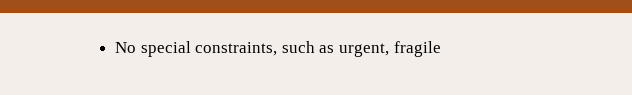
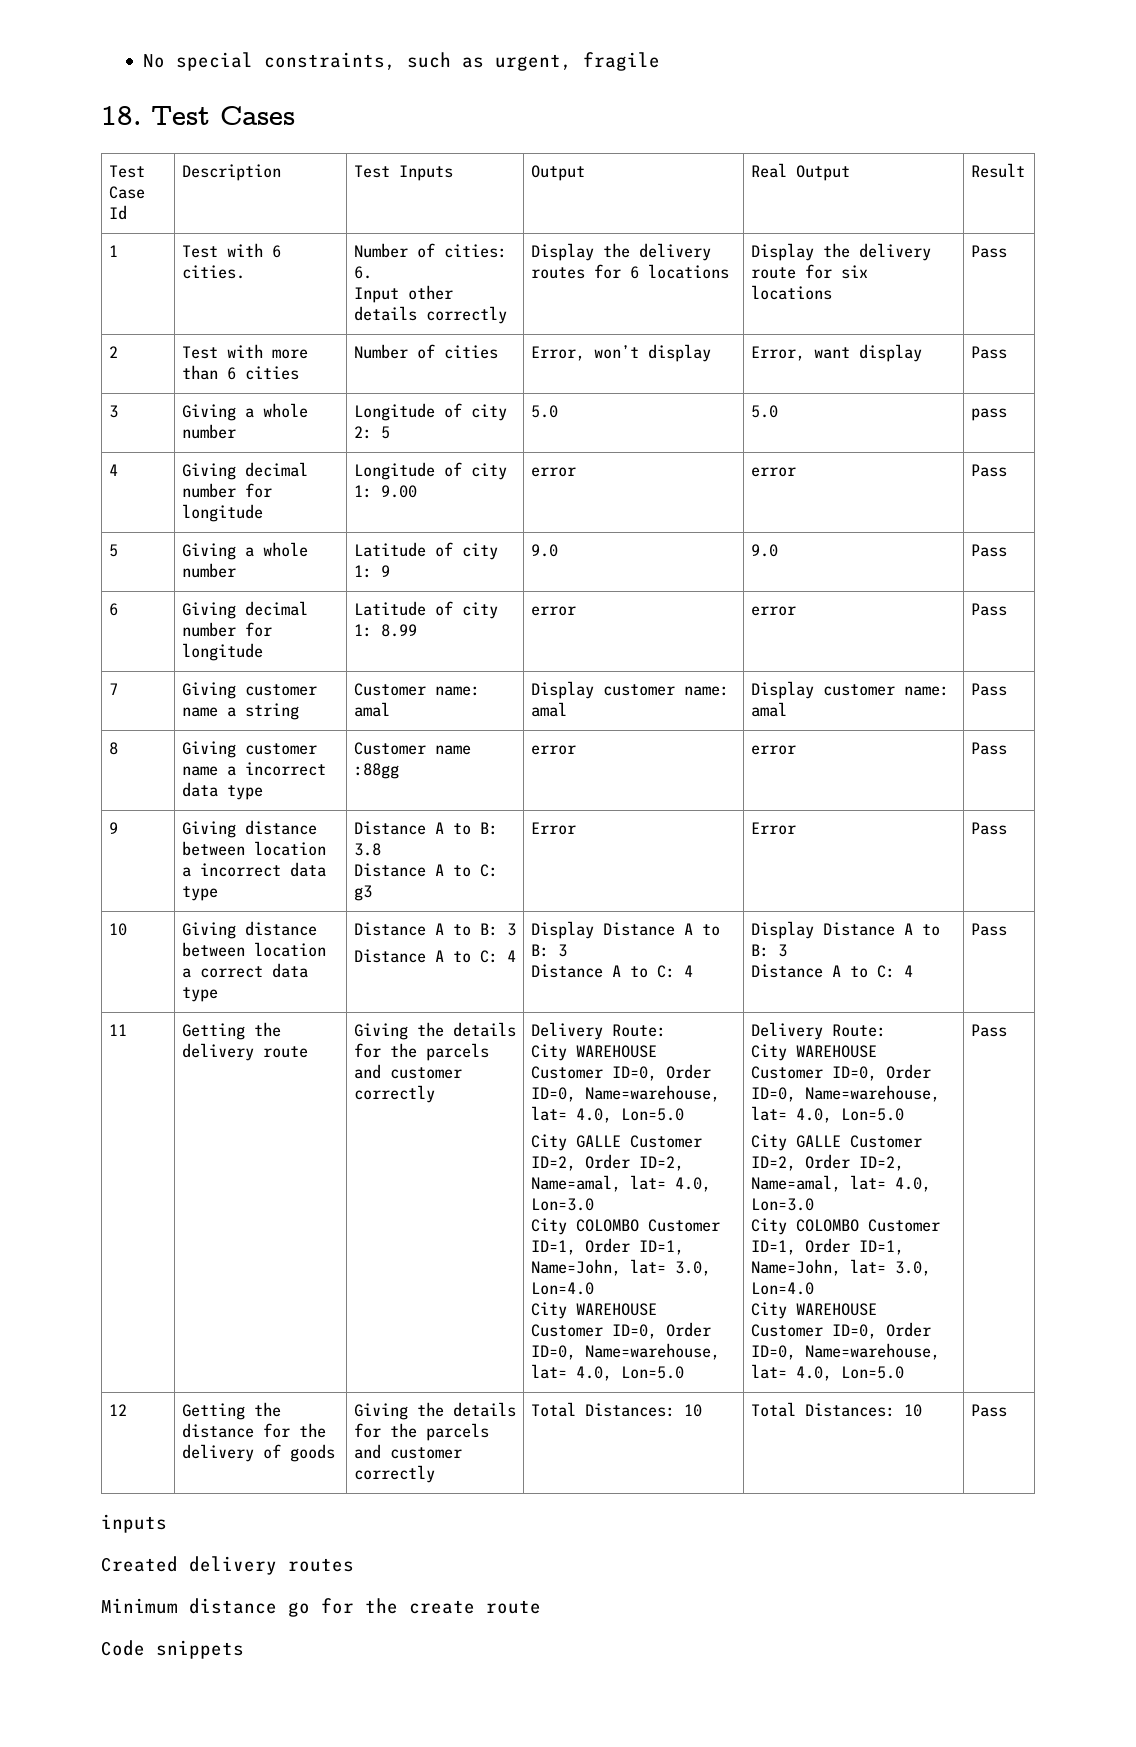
(441, 49) none -> [101,106,296,125] [108,165,145,178] [108,186,145,199] [108,205,127,220] [181,164,281,181] [353,165,453,181] [530,165,585,181] [750,163,850,181] [970,163,1025,178] [108,245,118,257] [181,243,281,258] [181,265,245,279] [353,243,507,258] [353,266,372,279] [353,285,453,303] [353,306,507,324] [530,243,711,261] [530,264,729,279] [750,243,931,261] [750,264,868,279] [750,285,832,300] [970,245,1007,258] [108,346,118,358] [181,344,308,359] [181,365,299,380] [353,344,498,359] [530,344,711,362] [750,344,922,362] [970,346,1007,359] [108,405,118,418] [181,403,308,421] [181,424,236,439] [353,403,507,421] [353,426,390,439] [530,405,558,418] [750,405,778,418] [970,408,1007,421] [108,464,118,476] [181,462,308,480] [181,483,272,498] [181,504,263,522] [353,462,507,480] [353,485,417,498] [530,467,576,477] [750,467,796,477] [970,464,1007,477] [108,544,118,557] [181,542,308,560] [181,563,236,578] [353,542,498,560] [353,565,390,578] [530,544,558,557] [750,544,778,557] [970,544,1007,557] [108,603,118,616] [181,601,308,619] [181,622,272,637] [181,643,263,661] [353,601,498,619] [353,624,417,637] [530,606,576,616] [750,606,796,616] [970,603,1007,616] [108,683,118,695] [181,682,317,699] [181,703,299,720] [353,683,480,696] [353,702,390,717] [530,681,729,699] [530,702,567,717] [750,681,949,699] [750,702,787,717] [970,683,1007,696] [108,742,118,755] [181,741,317,758] [181,762,326,776] [181,782,263,800] [353,742,471,755] [353,763,399,779] [530,745,576,755] [750,745,796,755] [970,742,1007,755] [108,822,118,834] [181,820,317,838] [181,841,326,856] [181,862,326,877] [181,886,218,901] [353,821,498,835] [353,843,381,856] [353,863,498,877] [353,885,372,901] [530,822,576,835] [750,822,796,835] [970,822,1007,835] [108,923,127,936] [181,921,317,939] [181,942,326,957] [181,963,308,978] [181,987,218,1002] [353,922,516,936] [353,949,516,963] [530,921,720,939] [530,944,567,957] [530,964,693,978] [750,921,940,939] [750,944,787,957] [750,964,913,978] [970,923,1007,936] [108,1024,127,1036] [181,1022,281,1040] [181,1043,308,1061] [353,1022,516,1040] [353,1043,489,1061] [353,1064,462,1079] [353,1085,435,1103] [530,1022,666,1040] [530,1044,657,1061] [530,1064,711,1081] [530,1085,720,1102] [530,1106,684,1123] [530,1134,702,1151] [530,1154,684,1171] [530,1175,711,1192] [530,1198,594,1211] [530,1218,720,1235] [530,1238,684,1255] [530,1259,711,1276] [530,1282,594,1295] [530,1302,657,1319] [530,1322,711,1339] [530,1343,720,1360] [530,1364,684,1381] [750,1022,886,1040] [750,1044,877,1061] [750,1064,931,1081] [750,1085,940,1102] [750,1106,904,1123] [750,1134,922,1151] [750,1154,904,1171] [750,1175,931,1192] [750,1198,814,1211] [750,1218,940,1235] [750,1238,904,1255] [750,1259,931,1276] [750,1282,814,1295] [750,1302,877,1319] [750,1322,931,1339] [750,1343,940,1360] [750,1364,904,1381] [970,1024,1007,1037] [108,1404,127,1416] [181,1402,281,1420] [181,1423,326,1438] [181,1444,335,1462] [353,1402,516,1420] [353,1423,489,1441] [353,1444,462,1459] [353,1465,435,1483] [530,1402,702,1417] [750,1402,922,1417] [970,1404,1007,1417] [101,1514,167,1533] [101,1556,354,1575] [101,1598,541,1617] [101,1640,244,1659] // 18. Test Cases // Test Case Id | Description | Test Inputs | Output | Real Output | Result // 1 | Test with 6 cities. | Number of cities: 6. // Input other details correctly | Display the delivery routes for 6 locations | Display the delivery route for six locations | Pass // 2 | Test with more than 6 cities | Number of cities | Error, won’t display | Error, want display | Pass // 3 | Giving a whole number | Longitude of city 2: 5 | 5.0 | 5.0 | pass // 4 | Giving decimal number for longitude | Longitude of city 1: 9.00 | error | error | Pass // 5 | Giving a whole number | Latitude of city 1: 9 | 9.0 | 9.0 | Pass // 6 | Giving decimal number for longitude | Latitude of city 1: 8.99 | error | error | Pass // 7 | Giving customer name a string | Customer name: amal | Display customer name: amal | Display customer name: amal | Pass // 8 | Giving customer name a incorrect data type | Customer name :88gg | error | error | Pass // 9 | Giving distance between location a incorrect data type | Distance A to B: 3.8 // Distance A to C: g3 | Error | Error | Pass // 10 | Giving distance between location a correct data type | Distance A to B: 3 // Distance A to C: 4 | Display Distance A to B: 3 // Distance A to C: 4 | Display Distance A to B: 3 // Distance A to C: 4 | Pass // 11 | Getting the delivery route | Giving the details for the parcels and customer correctly | Delivery Route: // City WAREHOUSE Customer ID=0, Order ID=0, Name=warehouse, lat= 4.0, Lon=5.0 // City GALLE Customer ID=2, Order ID=2, Name=amal, lat= 4.0, Lon=3.0 // City COLOMBO Customer ID=1, Order ID=1, Name=John, lat= 3.0, Lon=4.0 // City WAREHOUSE Customer ID=0, Order ID=0, Name=warehouse, lat= 4.0, Lon=5.0 | Delivery Route: // City WAREHOUSE Customer ID=0, Order ID=0, Name=warehouse, lat= 4.0, Lon=5.0 // City GALLE Customer ID=2, Order ID=2, Name=amal, lat= 4.0, Lon=3.0 // City COLOMBO Customer ID=1, Order ID=1, Name=John, lat= 3.0, Lon=4.0 // City WAREHOUSE Customer ID=0, Order ID=0, Name=warehouse, lat= 4.0, Lon=5.0 | Pass // 12 | Getting the distance for the delivery of goods | Giving the details for the parcels and customer correctly | Total Distances: 10 | Total Distances: 10 | Pass // inputs // Created delivery routes // Minimum distance go for the create route // Code snippets

